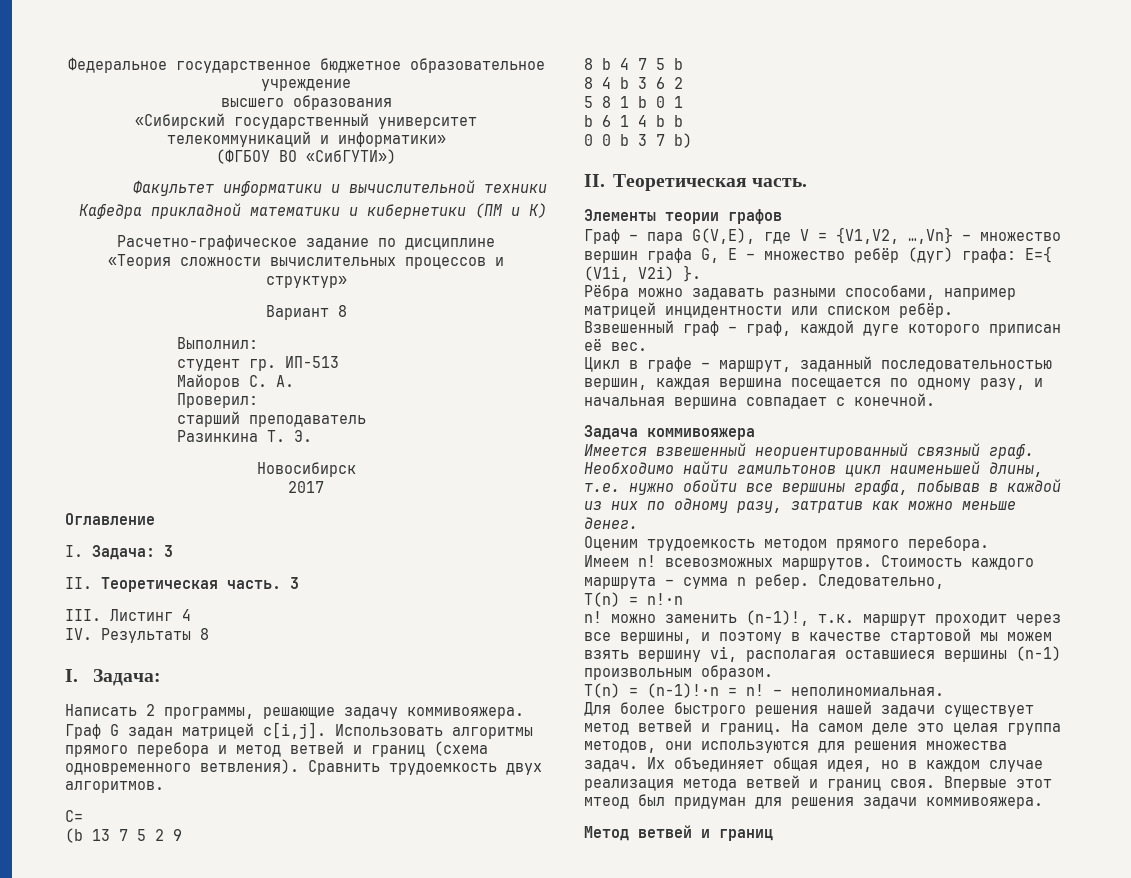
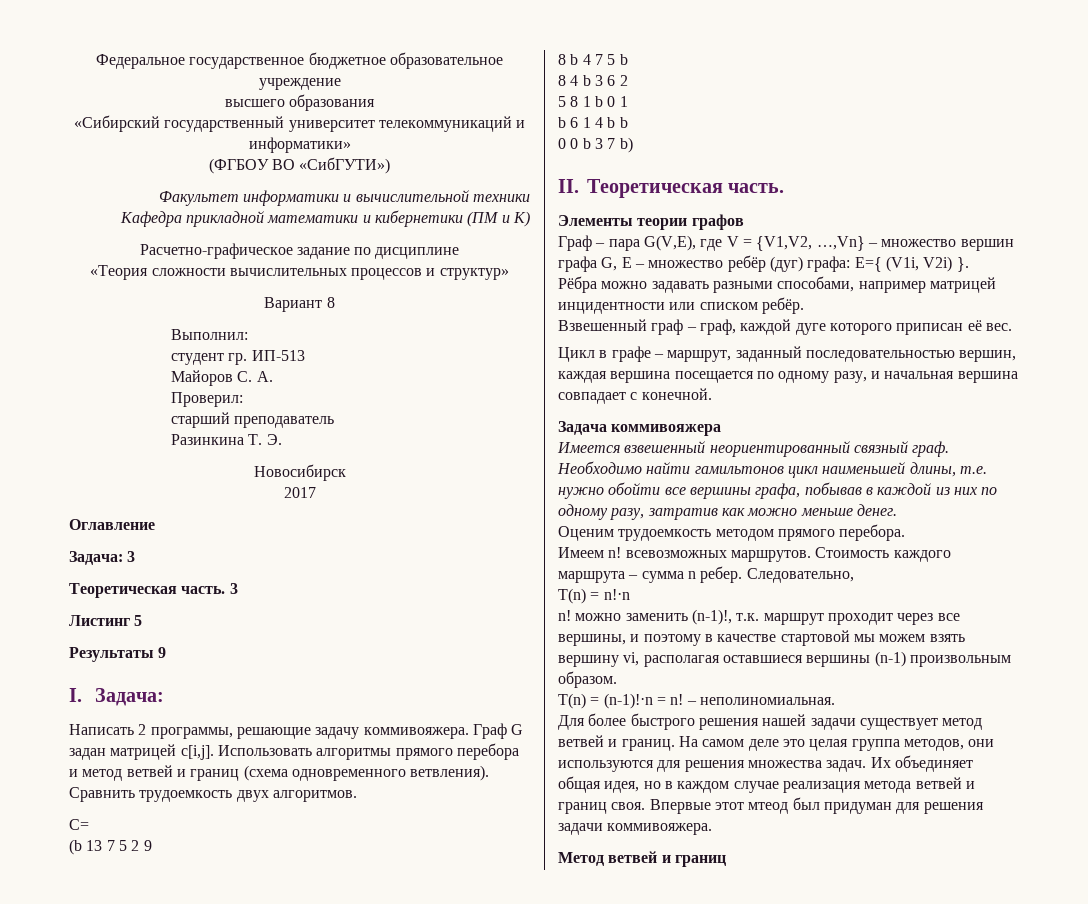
[65,545,83,557] I. -> (155, 524) none
[65,577,92,589] II. -> (136, 556) none
[65,609,191,621] [65,628,209,643] III. Листинг 4 // IV. Результаты 8 -> [69,615,143,626] [69,647,167,662] Листинг 5 // Результаты 9

